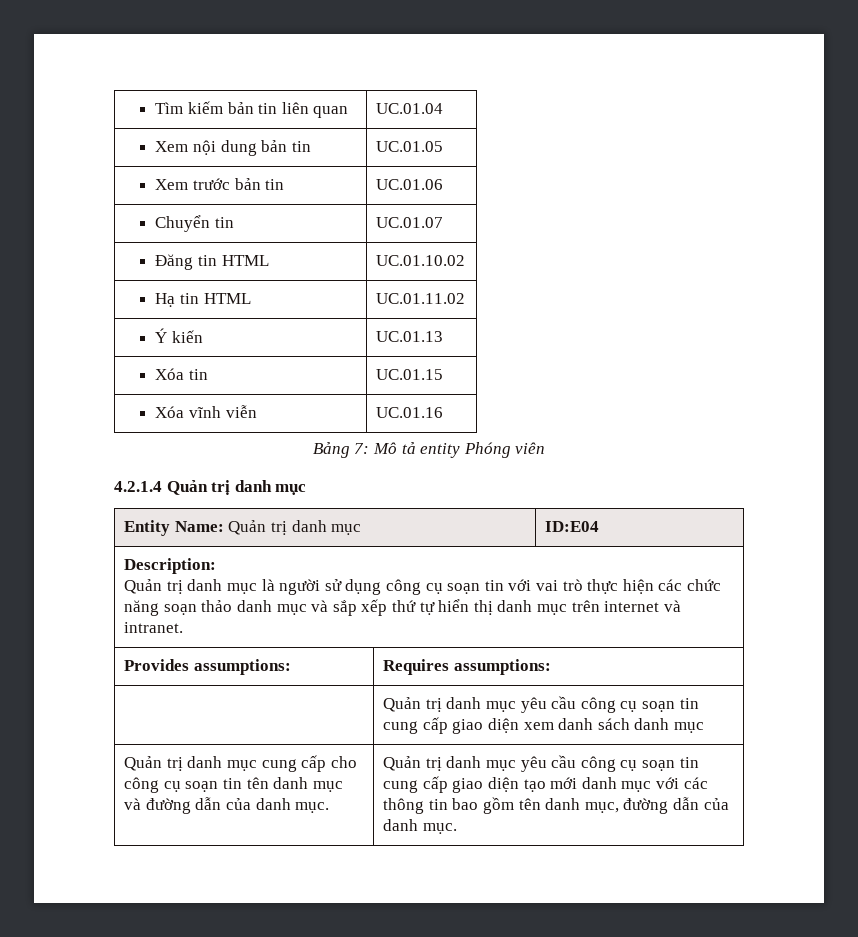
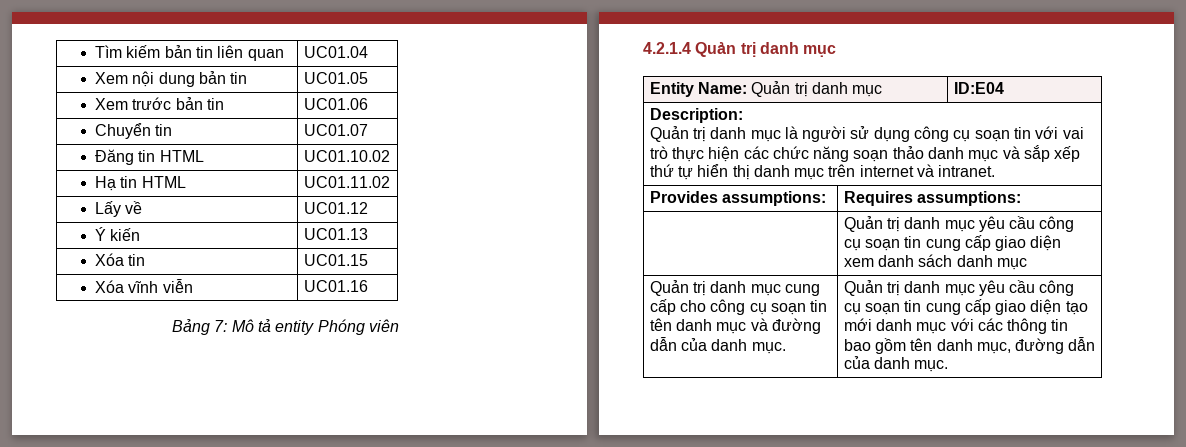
[376,103,444,114] UC.01.04 -> [303,46,368,58] UC01.04
[376,141,444,152] UC.01.05 -> [303,72,368,84] UC01.05
[376,179,444,190] UC.01.06 -> [303,98,368,110] UC01.06
[376,217,444,228] UC.01.07 -> [303,124,368,136] UC01.07
[376,255,466,266] UC.01.10.02 -> [303,150,390,162] UC01.10.02
[376,293,466,304] UC.01.11.02 -> [303,176,390,188] [95,201,143,217] [303,202,368,214] UC01.11.02 // Lấy về | UC01.12
[376,331,444,342] UC.01.13 -> [303,228,368,240] UC01.13
[376,369,444,380] UC.01.15 -> [303,254,368,266] UC01.15
[376,407,444,418] UC.01.16 -> [303,280,368,292] UC01.16

